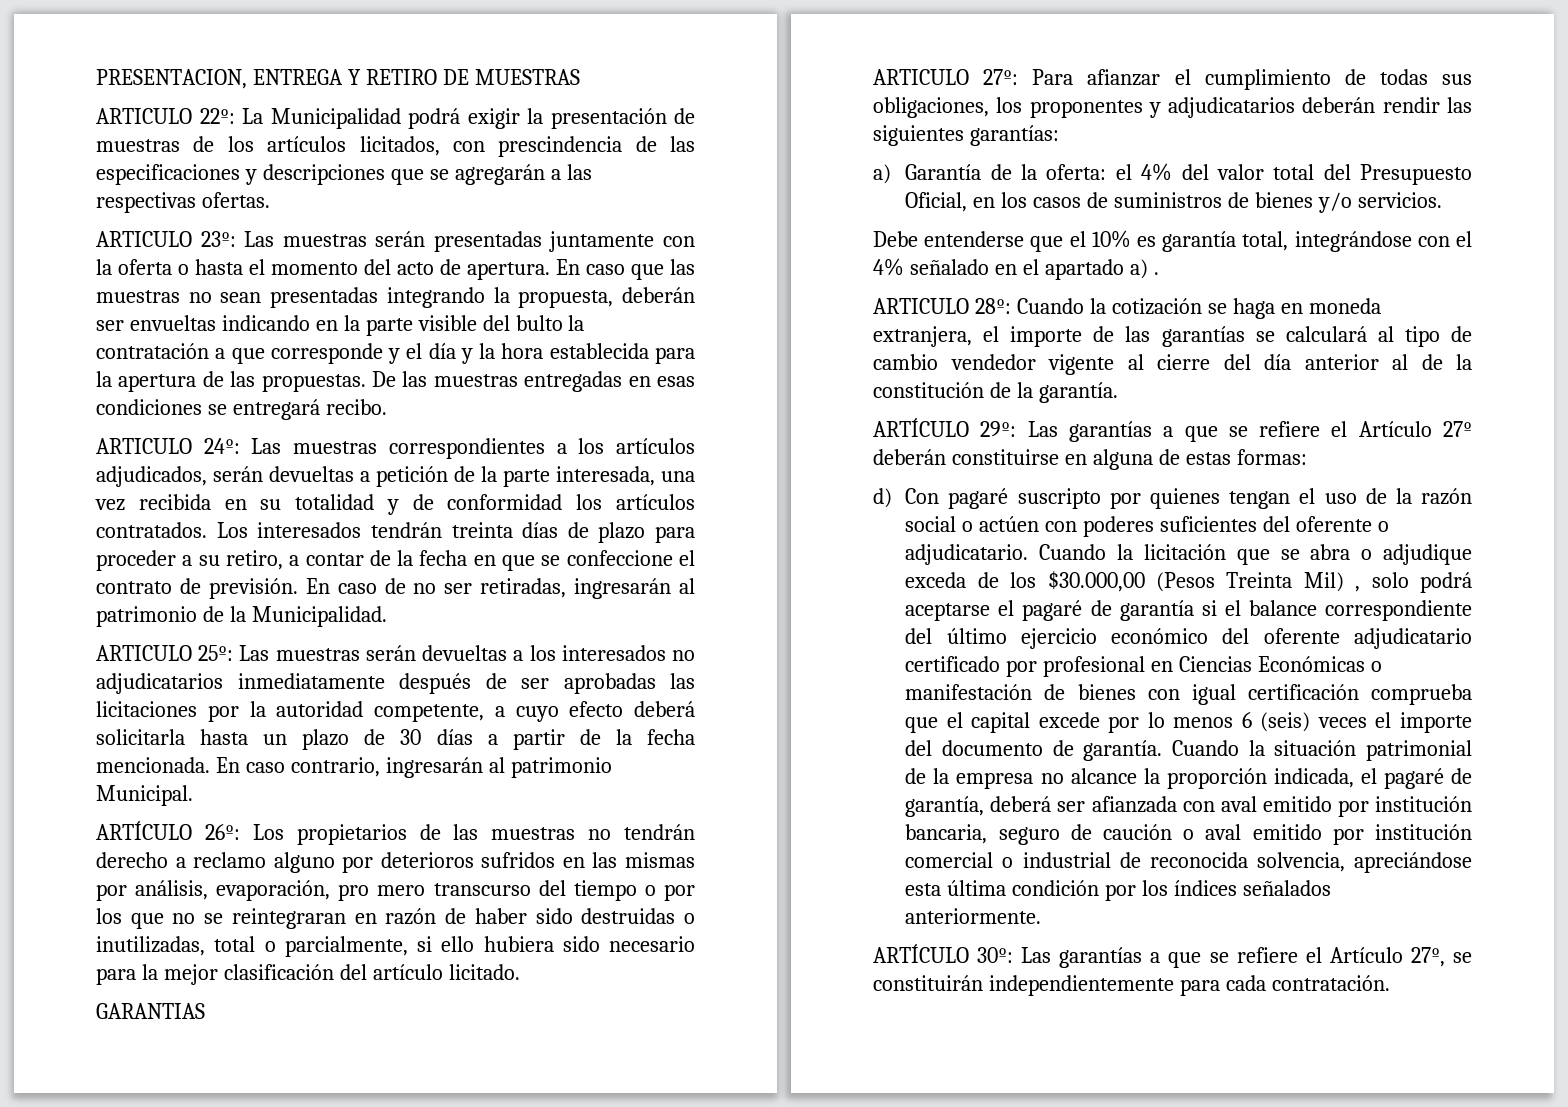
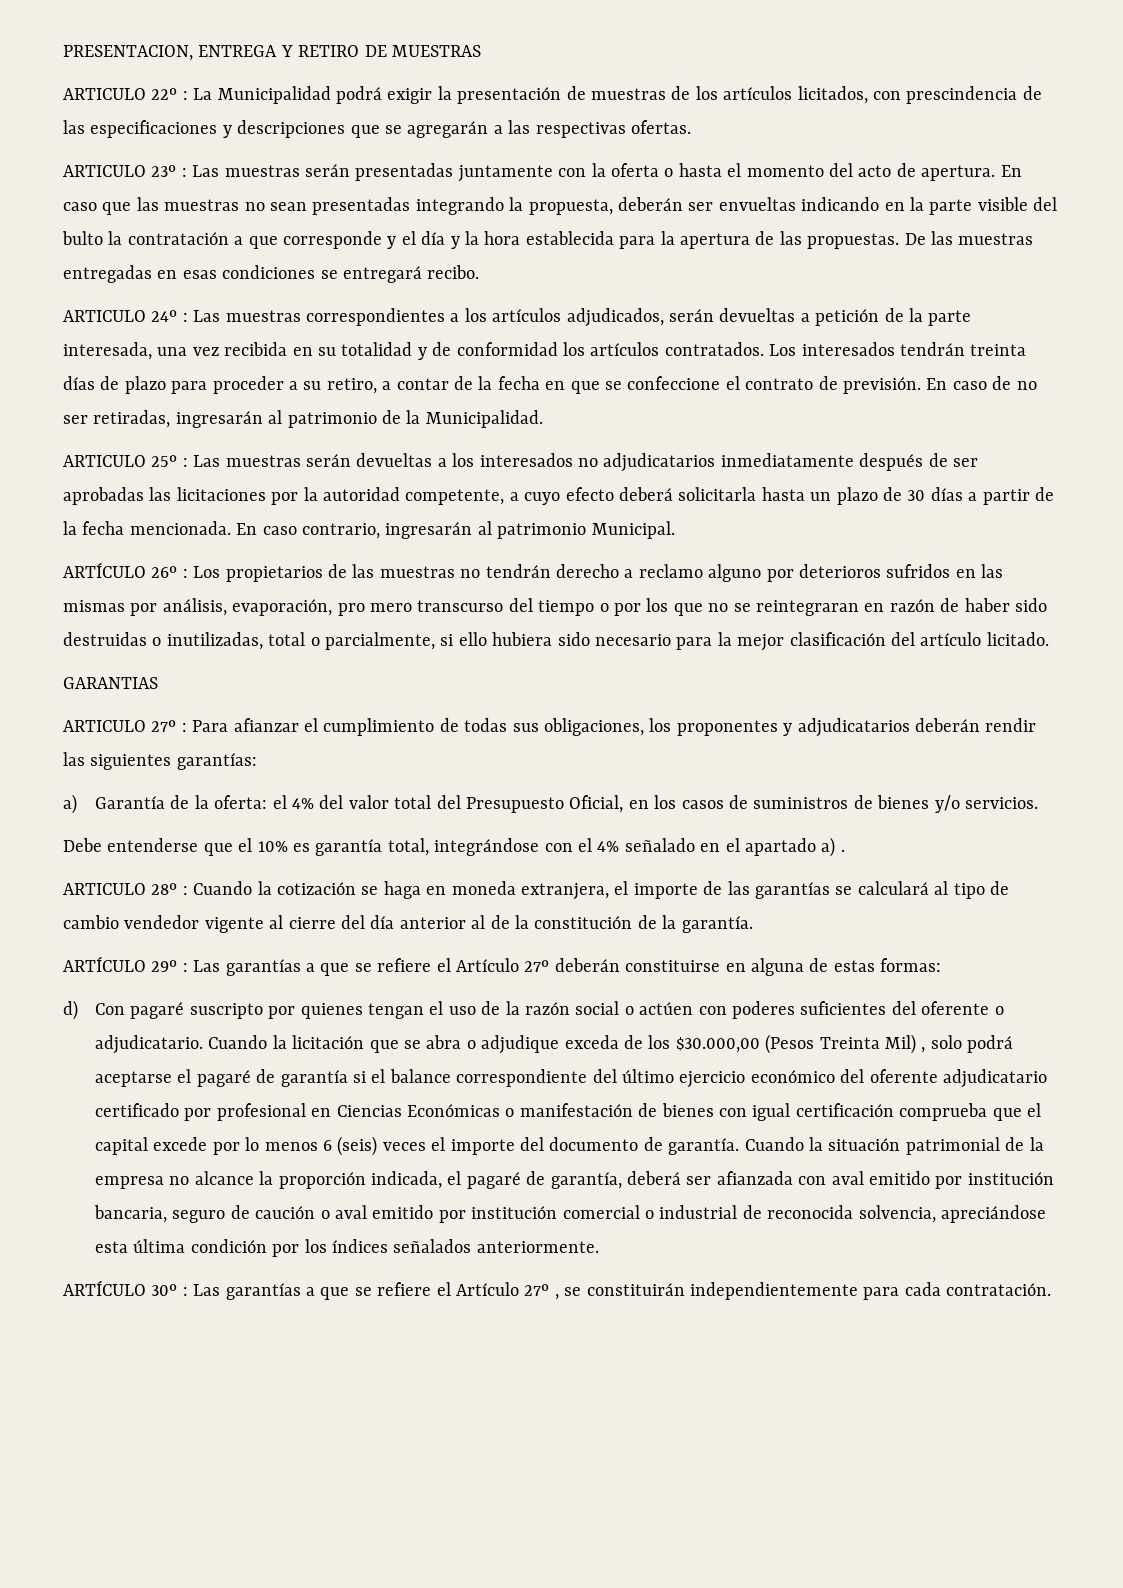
[199,108,235,124] 22º: -> [151,88,188,100] 22º :
[200,231,236,247] 23º: -> [151,165,187,177] 23º :
[203,438,240,454] 24º: -> [151,310,188,322] 24º :
[198,645,234,661] 25º: -> [151,455,188,467] 25º :
[204,824,240,840] 26º: -> [151,566,188,578] 26º :
[983,69,1019,85] 27º: -> [151,720,187,732] 27º :
[974,298,1011,314] 28º: -> [151,883,188,895] 28º :
[980,421,1017,437] 29º: -> [151,960,188,972] 29º :
[977,947,1445,968] 30º: Las garantías a que se refiere el Artículo 27º, -> [151,1282,559,1300] 30º : Las garantías a que se refiere el Artículo 27º ,

